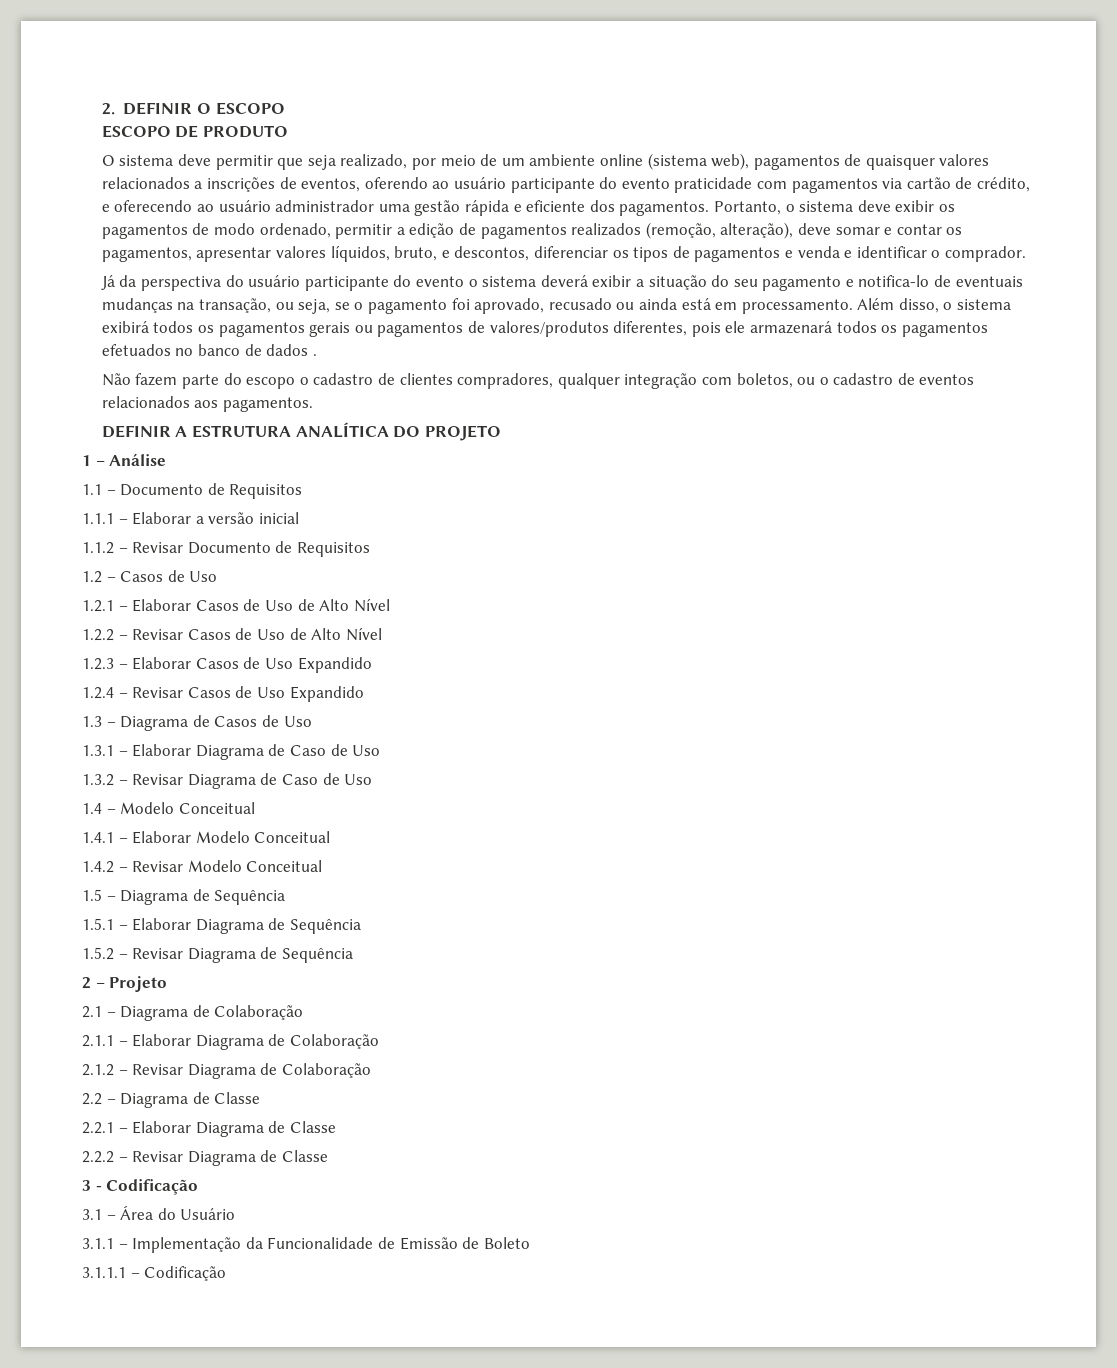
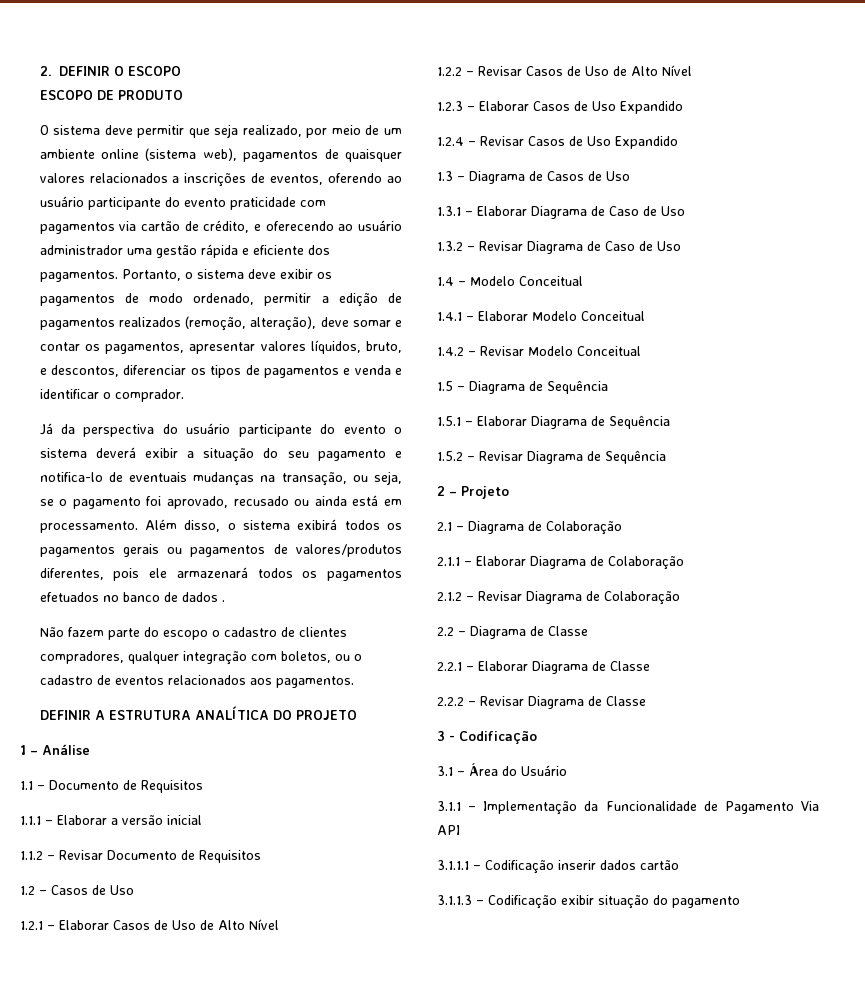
[399,1237,530,1250] Emissão de Boleto -> [724,801,819,814] [437,825,460,835] Pagamento Via API
(227, 1273) none -> [558,860,679,870] [437,895,740,909] inserir dados cartão // 3.1.1.3 – Codificação exibir situação do pagamento

